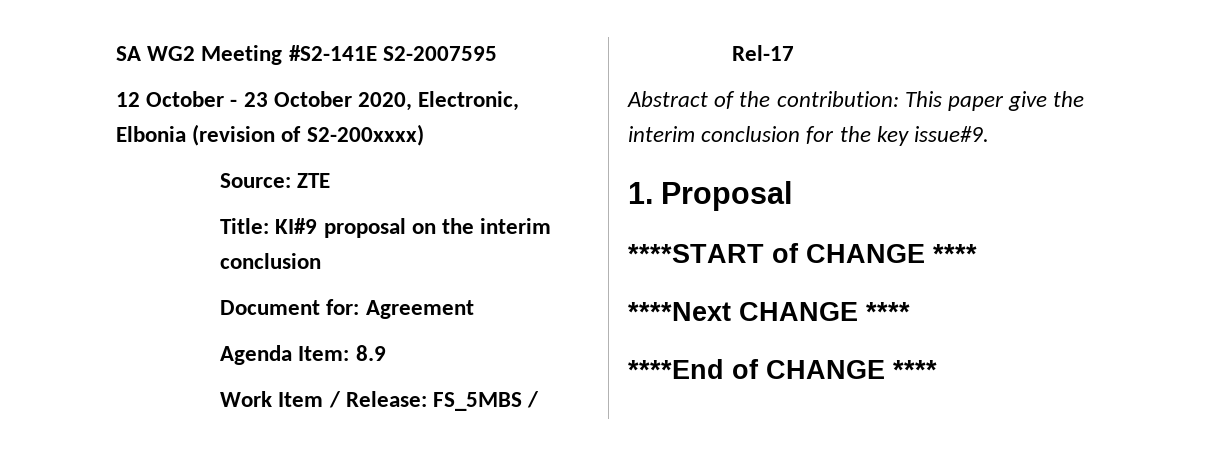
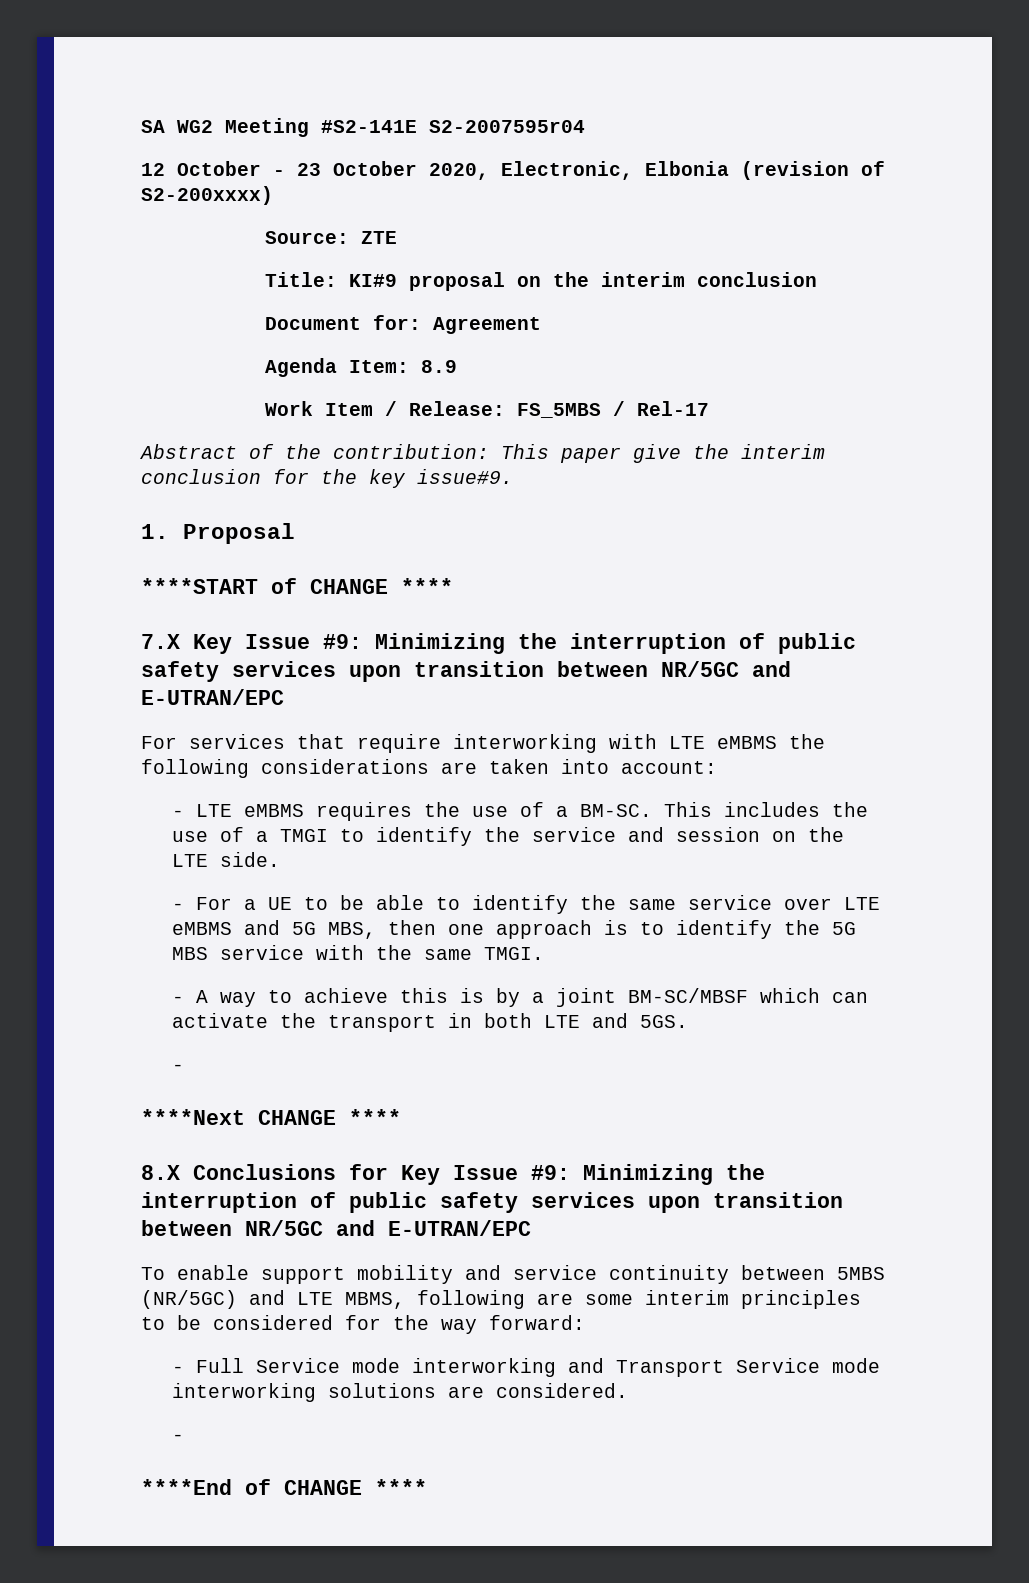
[382,46,497,61] S2-2007595 -> [429,120,585,133] S2-2007595r04
[628,302,910,321] ****Next CHANGE **** -> [141,633,856,654] [141,661,791,682] [141,689,284,705] [141,734,825,753] [141,759,717,778] [171,802,868,821] [171,827,844,846] [171,852,280,867] [171,895,880,914] [171,920,856,939] [171,945,544,960] [171,988,868,1007] [171,1013,688,1032] [171,1064,184,1071] [141,1109,401,1125] [141,1164,765,1185] [141,1192,843,1213] [141,1220,531,1236] [141,1265,885,1284] [141,1290,861,1309] [141,1315,585,1334] [171,1358,880,1377] [171,1383,628,1402] [171,1434,184,1441] 7.X Key Issue #9: Minimizing the interruption of public safety services upon transition between NR/5GC and E-UTRAN/EPC // For services that require interworking with LTE eMBMS the following considerations are taken into account: // - LTE eMBMS requires the use of a BM-SC. This includes the use of a TMGI to identify the service and session on the LTE side. // - For a UE to be able to identify the same service over LTE eMBMS and 5G MBS, then one approach is to identify the 5G MBS service with the same TMGI. // - A way to achieve this is by a joint BM-SC/MBSF which can activate the transport in both LTE and 5GS. // - // ****Next CHANGE **** // 8.X Conclusions for Key Issue #9: Minimizing the interruption of public safety services upon transition between NR/5GC and E-UTRAN/EPC // To enable support mobility and service continuity between 5MBS (NR/5GC) and LTE MBMS, following are some interim principles to be considered for the way forward: // - Full Service mode interworking and Transport Service mode interworking solutions are considered. // -

